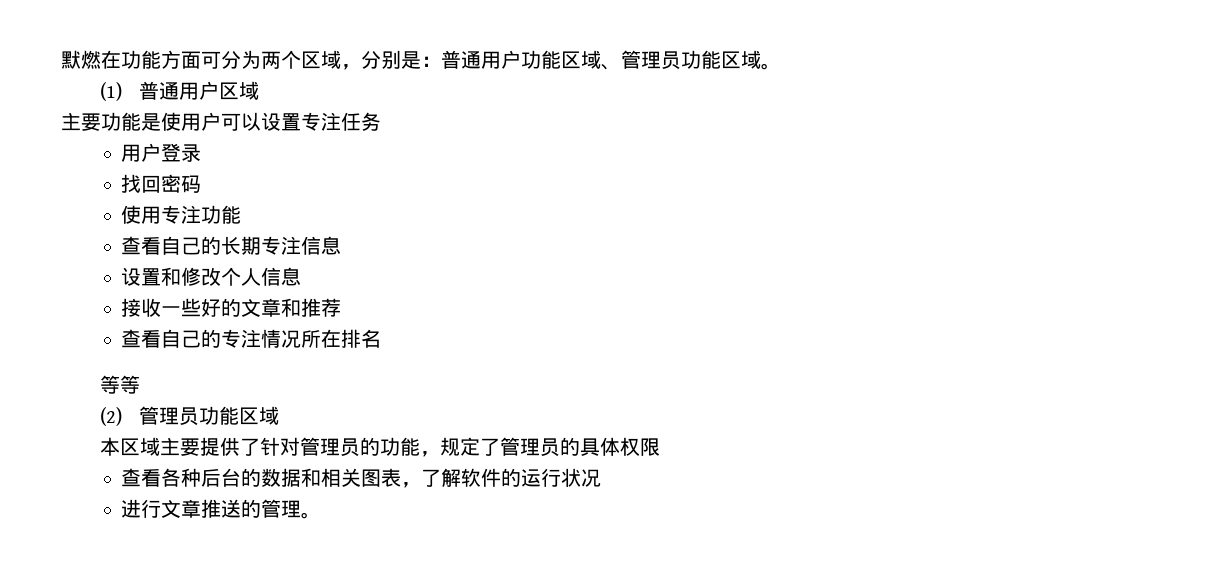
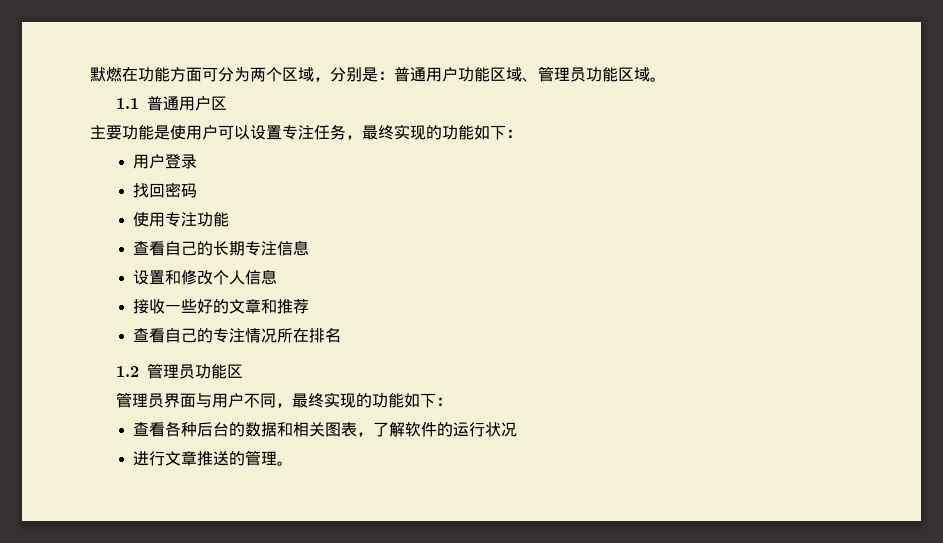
[99,82,122,101] (1) -> [115,98,139,109] 1.1
[238,81,259,100] 域 -> (227, 103) none
(381, 121) none -> [346,124,522,140] ，最终实现的功能如下：
[99,375,140,394] [99,406,279,426] [99,437,660,457] 等等 // (2)管理员功能区域 // 本区域主要提供了针对管理员的功能，规定了管理员的具体权限 -> [115,363,243,379] [115,392,452,408] 1.2管理员功能区 // 管理员界面与用户不同，最终实现的功能如下：

